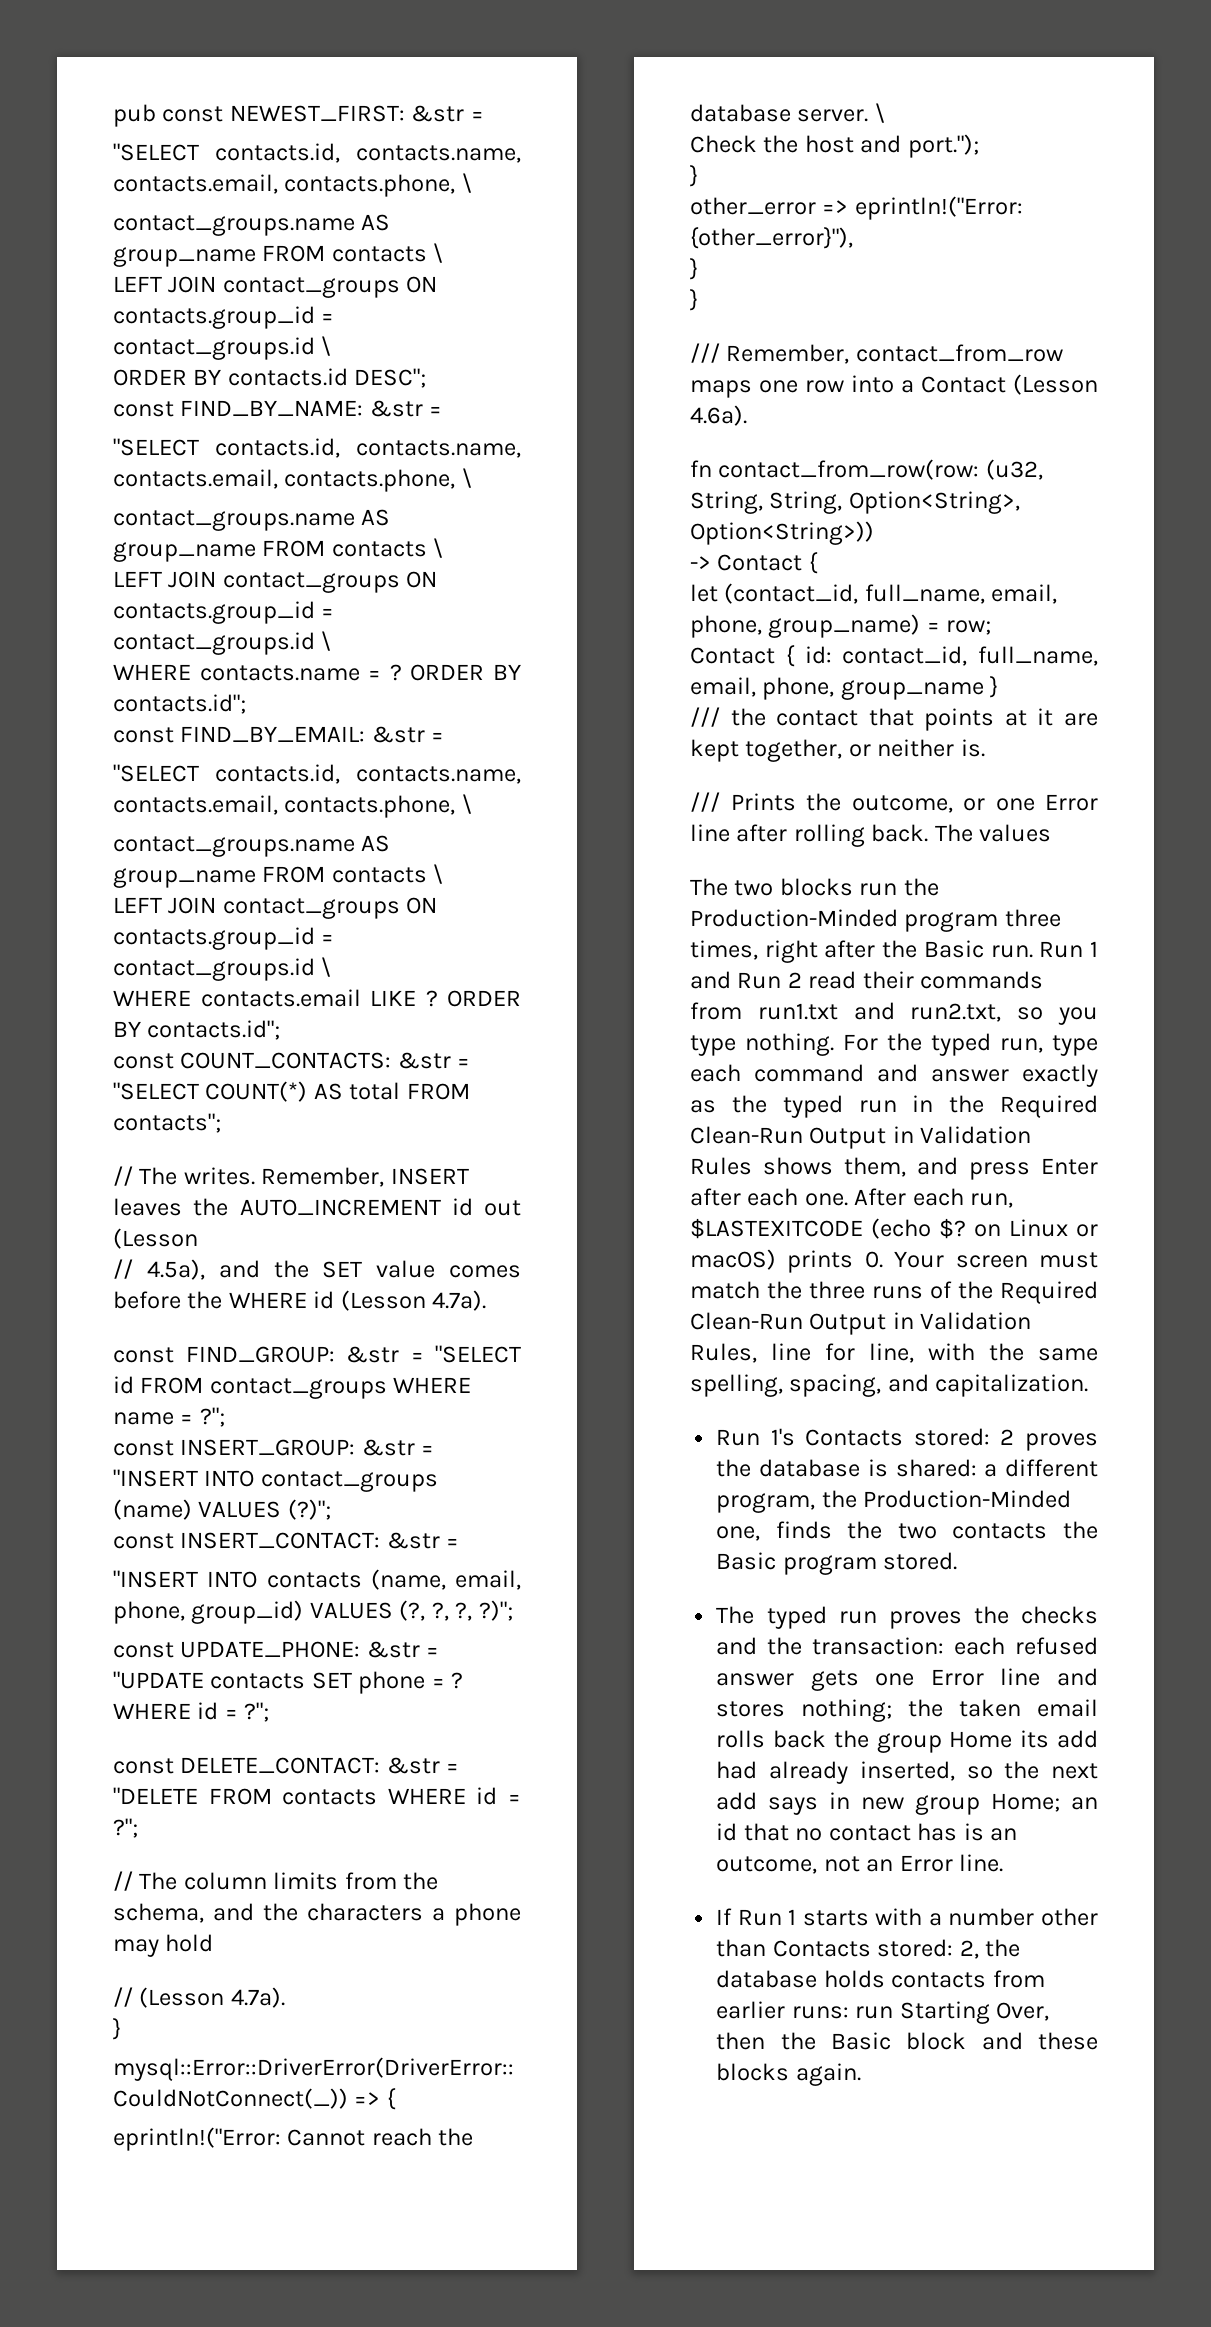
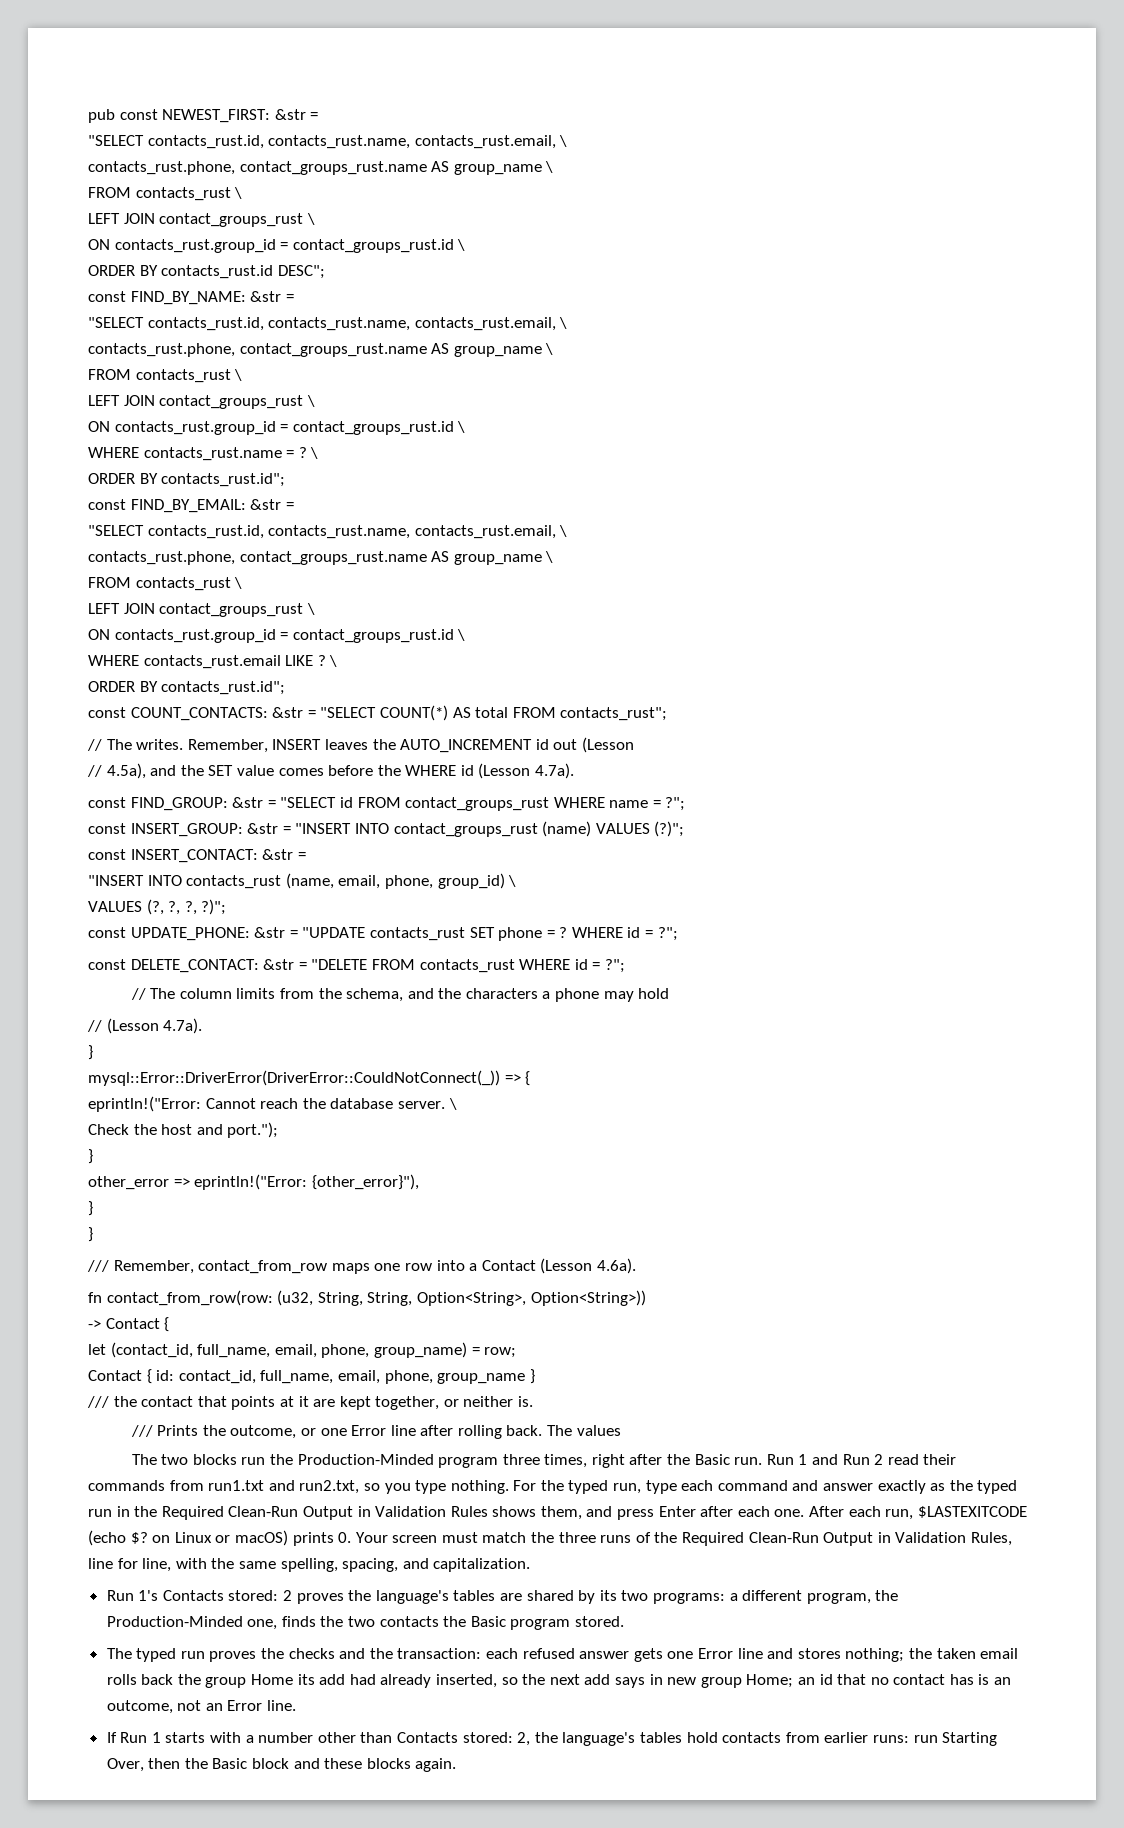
[215,143,521,163] [113,173,472,197] [113,214,391,236] [113,243,444,267] [113,276,438,298] [113,306,335,329] [113,336,332,360] [113,368,348,386] contacts.id, contacts.name, contacts.email, contacts.phone, \ // contact_groups.name AS group_name FROM contacts \ // LEFT JOIN contact_groups ON contacts.group_id = contact_groups.id \ // ORDER BY contacts.id -> [147,135,568,149] [88,161,554,175] [88,187,243,201] [88,213,315,227] [88,239,466,253] [88,265,274,279] contacts_rust.id, contacts_rust.name, contacts_rust.email, \ // contacts_rust.phone, contact_groups_rust.name AS group_name \ // FROM contacts_rust \ // LEFT JOIN contact_groups_rust \ // ON contacts_rust.group_id = contact_groups_rust.id \ // ORDER BY contacts_rust.id
[215,438,521,458] [113,468,472,492] [113,509,391,531] [113,538,444,562] [113,571,438,593] [113,601,335,624] [113,631,332,655] [113,664,522,681] [113,694,246,714] contacts.id, contacts.name, contacts.email, contacts.phone, \ // contact_groups.name AS group_name FROM contacts \ // LEFT JOIN contact_groups ON contacts.group_id = contact_groups.id \ // WHERE contacts.name = ? ORDER BY contacts.id"; -> [147,317,568,331] [88,343,554,357] [88,369,243,383] [88,395,315,409] [88,421,466,435] [88,447,319,461] [88,473,286,487] contacts_rust.id, contacts_rust.name, contacts_rust.email, \ // contacts_rust.phone, contact_groups_rust.name AS group_name \ // FROM contacts_rust \ // LEFT JOIN contact_groups_rust \ // ON contacts_rust.group_id = contact_groups_rust.id \ // WHERE contacts_rust.name = ? \ // ORDER BY contacts_rust.id";
[215,764,521,784] [113,794,472,818] [113,835,391,857] [113,864,444,888] [113,897,438,919] [113,927,335,950] [113,957,332,981] [113,989,361,1007] contacts.id, contacts.name, contacts.email, contacts.phone, \ // contact_groups.name AS group_name FROM contacts \ // LEFT JOIN contact_groups ON contacts.group_id = contact_groups.id \ // WHERE contacts.email -> [147,525,568,539] [88,551,554,565] [88,577,243,591] [88,603,315,617] [88,629,466,643] [88,655,281,669] contacts_rust.id, contacts_rust.name, contacts_rust.email, \ // contacts_rust.phone, contact_groups_rust.name AS group_name \ // FROM contacts_rust \ // LEFT JOIN contact_groups_rust \ // ON contacts_rust.group_id = contact_groups_rust.id \ // WHERE contacts_rust.email
[447,990,521,1007] [113,1020,281,1040] ORDER BY contacts.id"; -> [329,655,338,667] [88,681,286,695] \ // ORDER BY contacts_rust.id";
[113,1113,221,1133] contacts"; -> [560,707,668,721] contacts_rust";
[209,1378,387,1399] contact_groups -> [405,797,550,811] contact_groups_rust
[260,1471,438,1492] contact_groups -> [393,823,538,837] contact_groups_rust
[266,1572,362,1588] contacts -> [186,875,282,889] contacts_rust
(304, 1612) none -> [508,875,517,887] \ //
[210,1673,306,1689] contacts -> [369,927,465,941] contacts_rust
[282,1789,378,1805] contacts -> [419,959,515,973] contacts_rust
[759,1459,977,1477] database is shared: -> [375,1590,725,1604] language's tables are shared by its two programs:
[716,1970,885,1988] database holds -> [562,1732,718,1746] language's tables hold

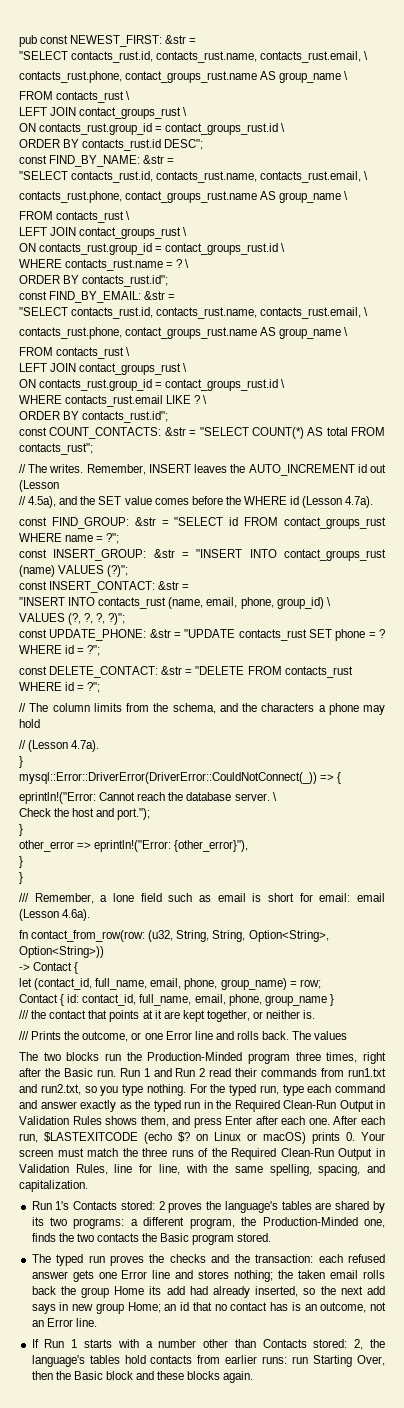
[198,1260,536,1274] contact_from_row maps one row into a Contact -> [100,893,386,902] a lone field such as email is short for email: email
[420,1425,502,1439] after rolling -> [215,1031,259,1040] and rolls

